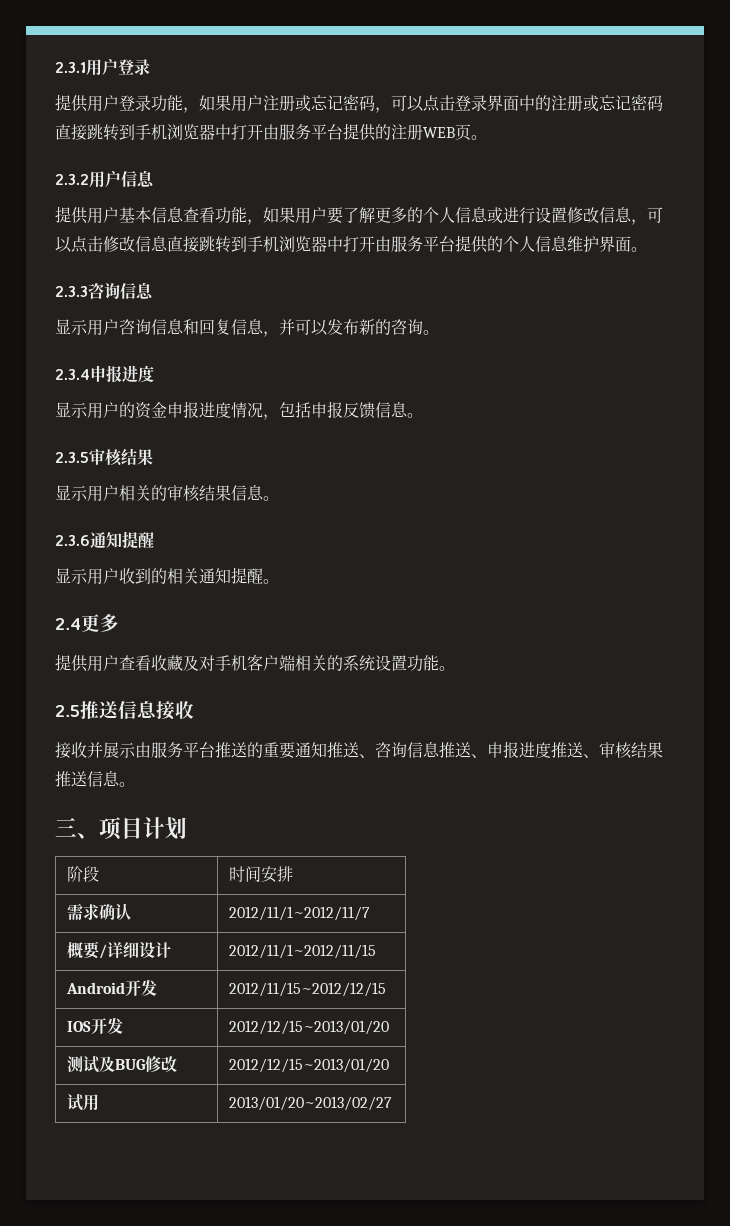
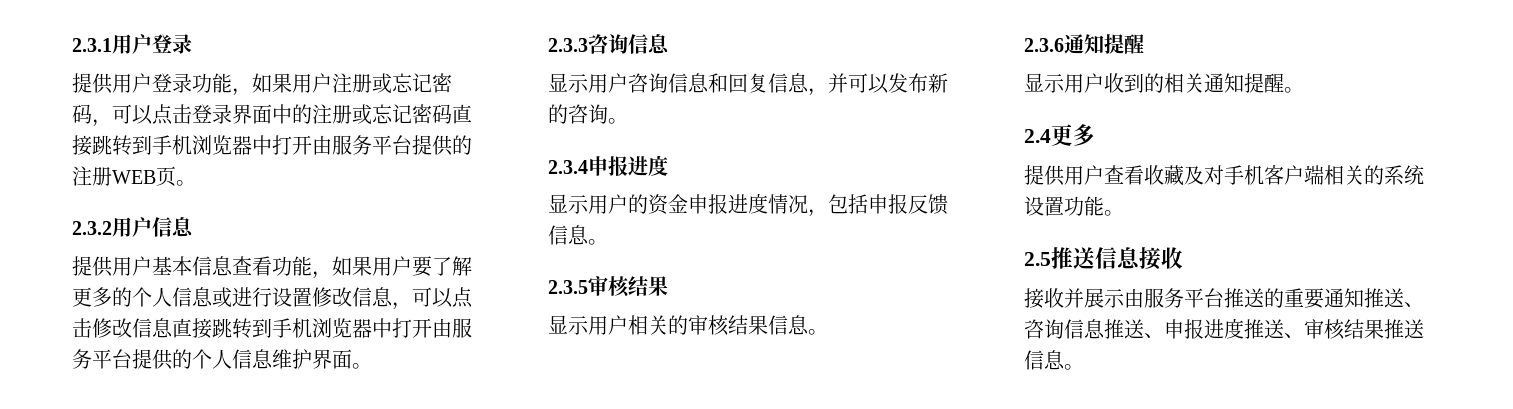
[55,817,187,840] [66,866,99,882] [228,866,293,883] [66,903,131,921] [228,906,370,921] [66,941,171,959] [228,944,376,959] [65,980,157,996] [228,982,386,997] [66,1018,123,1034] [228,1020,389,1035] [66,1055,177,1073] [228,1058,389,1073] [66,1094,99,1111] [228,1096,392,1111] // 三、项目计划 // 阶段 | 时间安排 // 需求确认 | 2012/11/1~2012/11/7 // 概要/详细设计 | 2012/11/1~2012/11/15 // Android开发 | 2012/11/15~2012/12/15 // IOS开发 | 2012/12/15~2013/01/20 // 测试及BUG修改 | 2012/12/15~2013/01/20 // 试用 | 2013/01/20~2013/02/27 -> (1084, 367) none

